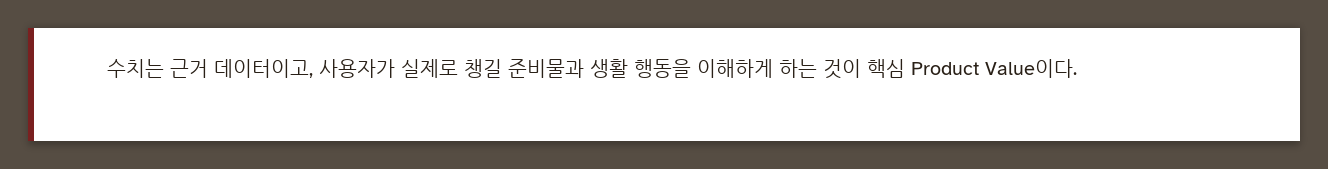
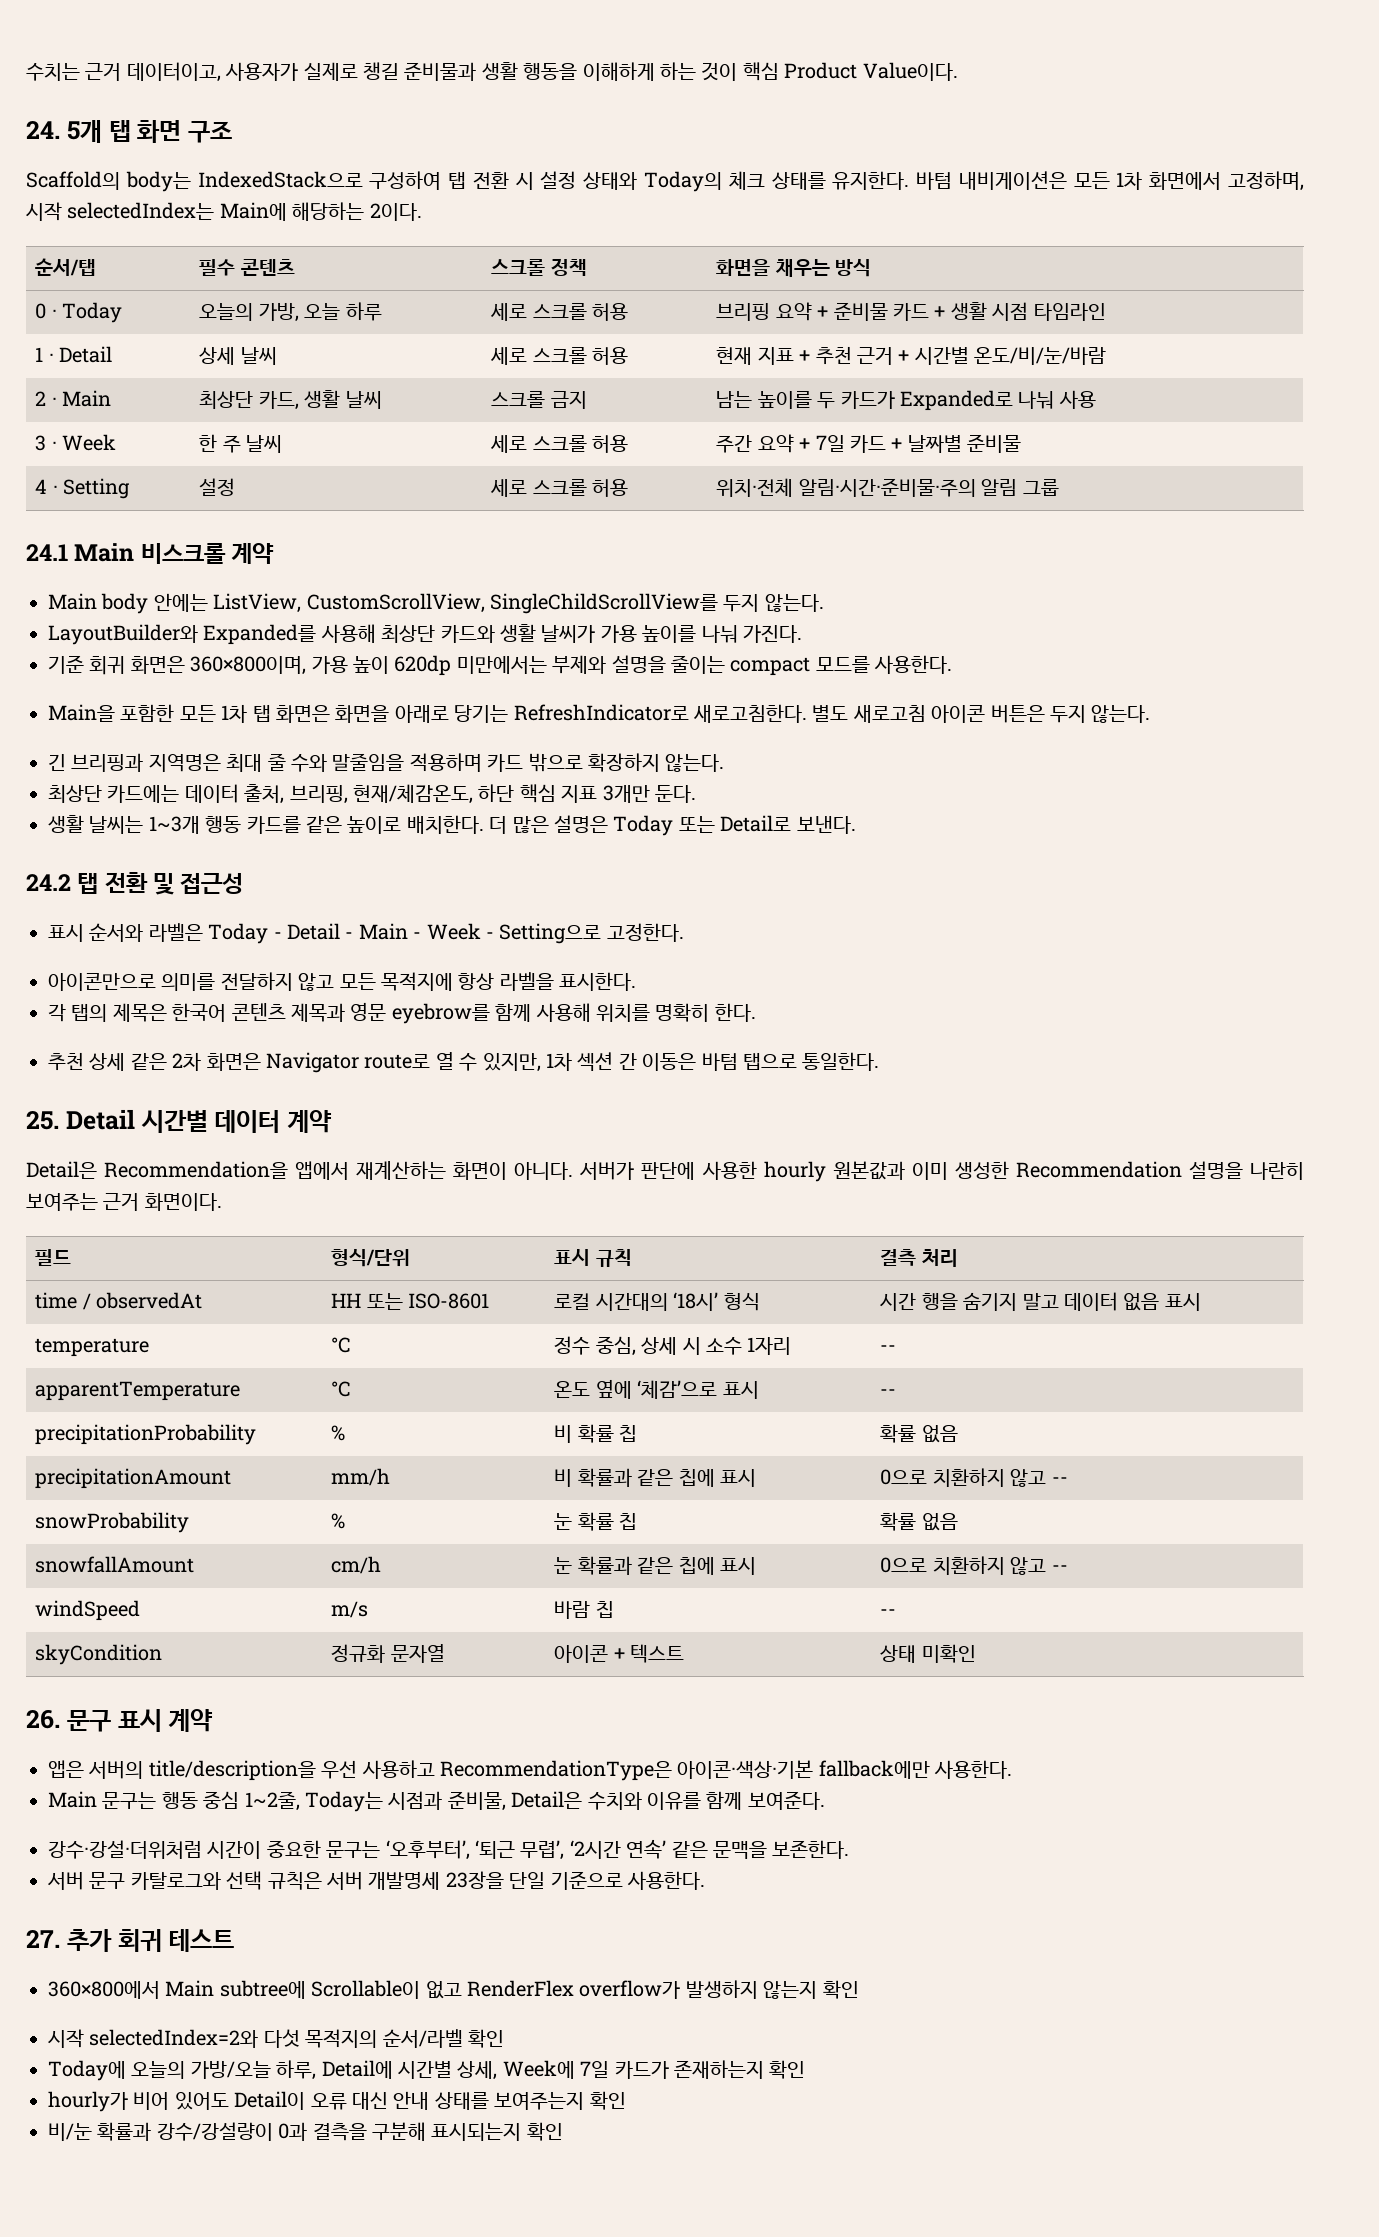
(1077, 68) none -> [26,120,232,143] [26,171,1305,192] [26,202,422,221] [35,258,97,276] [199,259,295,276] [491,258,587,276] [716,258,872,277] [35,302,123,323] [199,302,382,322] [490,303,629,321] [716,302,1106,321] [35,346,113,363] [199,347,277,365] [490,347,629,365] [716,346,1107,365] [35,390,112,407] [199,390,382,410] [491,391,587,409] [716,390,1096,411] [35,434,117,451] [199,434,283,453] [490,435,629,453] [716,434,1022,453] [35,478,131,499] [199,478,236,496] [490,479,629,497] [716,478,1059,497] [26,543,275,564] [48,593,824,614] [48,624,802,645] [48,655,953,676] [48,704,1151,723] [48,753,725,772] [48,784,696,804] [48,815,856,836] [26,872,244,895] [48,923,684,944] [48,972,637,991] [48,1002,756,1024] [48,1052,880,1073] [26,1109,332,1133] [26,1161,1305,1182] [26,1193,222,1211] [35,1249,72,1266] [331,1248,411,1267] [554,1249,632,1267] [880,1249,958,1267] [35,1292,203,1310] [331,1293,490,1310] [554,1292,760,1311] [880,1292,1201,1311] [35,1338,150,1357] [331,1337,352,1353] [554,1336,792,1356] [880,1345,897,1352] [35,1381,241,1401] [331,1381,352,1397] [554,1379,759,1399] [880,1389,897,1396] [35,1424,257,1445] [331,1425,346,1441] [554,1424,638,1443] [880,1424,958,1443] [35,1468,232,1489] [331,1468,391,1486] [554,1468,756,1487] [880,1468,1068,1487] [35,1512,190,1533] [331,1513,346,1529] [554,1512,638,1531] [880,1512,958,1531] [35,1556,195,1573] [331,1556,382,1574] [554,1556,756,1575] [880,1556,1068,1575] [35,1600,141,1621] [331,1601,369,1618] [554,1601,614,1619] [880,1609,897,1616] [35,1644,163,1665] [331,1644,445,1663] [554,1644,685,1663] [880,1644,976,1663] [26,1709,214,1732] [48,1760,1013,1781] [48,1791,825,1812] [48,1839,850,1860] [47,1871,705,1890] [26,1929,235,1952] [48,1980,859,1999] [48,2029,504,2048] [48,2060,806,2081] [48,2091,626,2112] [48,2122,563,2141] // 24. 5개 탭 화면 구조 // Scaffold의 body는 IndexedStack으로 구성하여 탭 전환 시 설정 상태와 Today의 체크 상태를 유지한다. 바텀 내비게이션은 모든 1차 화면에서 고정하며, 시작 selectedIndex는 Main에 해당하는 2이다. // 순서/탭 | 필수 콘텐츠 | 스크롤 정책 | 화면을 채우는 방식 // 0 · Today | 오늘의 가방, 오늘 하루 | 세로 스크롤 허용 | 브리핑 요약 + 준비물 카드 + 생활 시점 타임라인 // 1 · Detail | 상세 날씨 | 세로 스크롤 허용 | 현재 지표 + 추천 근거 + 시간별 온도/비/눈/바람 // 2 · Main | 최상단 카드, 생활 날씨 | 스크롤 금지 | 남는 높이를 두 카드가 Expanded로 나눠 사용 // 3 · Week | 한 주 날씨 | 세로 스크롤 허용 | 주간 요약 + 7일 카드 + 날짜별 준비물 // 4 · Setting | 설정 | 세로 스크롤 허용 | 위치·전체 알림·시간·준비물·주의 알림 그룹 // 24.1 Main 비스크롤 계약 // Main body 안에는 ListView, CustomScrollView, SingleChildScrollView를 두지 않는다. // LayoutBuilder와 Expanded를 사용해 최상단 카드와 생활 날씨가 가용 높이를 나눠 가진다. // 기준 회귀 화면은 360×800이며, 가용 높이 620dp 미만에서는 부제와 설명을 줄이는 compact 모드를 사용한다. // Main을 포함한 모든 1차 탭 화면은 화면을 아래로 당기는 RefreshIndicator로 새로고침한다. 별도 새로고침 아이콘 버튼은 두지 않는다. // 긴 브리핑과 지역명은 최대 줄 수와 말줄임을 적용하며 카드 밖으로 확장하지 않는다. // 최상단 카드에는 데이터 출처, 브리핑, 현재/체감온도, 하단 핵심 지표 3개만 둔다. // 생활 날씨는 1~3개 행동 카드를 같은 높이로 배치한다. 더 많은 설명은 Today 또는 Detail로 보낸다. // 24.2 탭 전환 및 접근성 // 표시 순서와 라벨은 Today - Detail - Main - Week - Setting으로 고정한다. // 아이콘만으로 의미를 전달하지 않고 모든 목적지에 항상 라벨을 표시한다. // 각 탭의 제목은 한국어 콘텐츠 제목과 영문 eyebrow를 함께 사용해 위치를 명확히 한다. // 추천 상세 같은 2차 화면은 Navigator route로 열 수 있지만, 1차 섹션 간 이동은 바텀 탭으로 통일한다. // 25. Detail 시간별 데이터 계약 // Detail은 Recommendation을 앱에서 재계산하는 화면이 아니다. 서버가 판단에 사용한 hourly 원본값과 이미 생성한 Recommendation 설명을 나란히 보여주는 근거 화면이다. // 필드 | 형식/단위 | 표시 규칙 | 결측 처리 // time / observedAt | HH 또는 ISO-8601 | 로컬 시간대의 ‘18시’ 형식 | 시간 행을 숨기지 말고 데이터 없음 표시 // temperature | °C | 정수 중심, 상세 시 소수 1자리 | -- // apparentTemperature | °C | 온도 옆에 ‘체감’으로 표시 | -- // precipitationProbability | % | 비 확률 칩 | 확률 없음 // precipitationAmount | mm/h | 비 확률과 같은 칩에 표시 | 0으로 치환하지 않고 -- // snowProbability | % | 눈 확률 칩 | 확률 없음 // snowfallAmount | cm/h | 눈 확률과 같은 칩에 표시 | 0으로 치환하지 않고 -- // windSpeed | m/s | 바람 칩 | -- // skyCondition | 정규화 문자열 | 아이콘 + 텍스트 | 상태 미확인 // 26. 문구 표시 계약 // 앱은 서버의 title/description을 우선 사용하고 RecommendationType은 아이콘·색상·기본 fallback에만 사용한다. // Main 문구는 행동 중심 1~2줄, Today는 시점과 준비물, Detail은 수치와 이유를 함께 보여준다. // 강수·강설·더위처럼 시간이 중요한 문구는 ‘오후부터’, ‘퇴근 무렵’, ‘2시간 연속’ 같은 문맥을 보존한다. // 서버 문구 카탈로그와 선택 규칙은 서버 개발명세 23장을 단일 기준으로 사용한다. // 27. 추가 회귀 테스트 // 360×800에서 Main subtree에 Scrollable이 없고 RenderFlex overflow가 발생하지 않는지 확인 // 시작 selectedIndex=2와 다섯 목적지의 순서/라벨 확인 // Today에 오늘의 가방/오늘 하루, Detail에 시간별 상세, Week에 7일 카드가 존재하는지 확인 // hourly가 비어 있어도 Detail이 오류 대신 안내 상태를 보여주는지 확인 // 비/눈 확률과 강수/강설량이 0과 결측을 구분해 표시되는지 확인

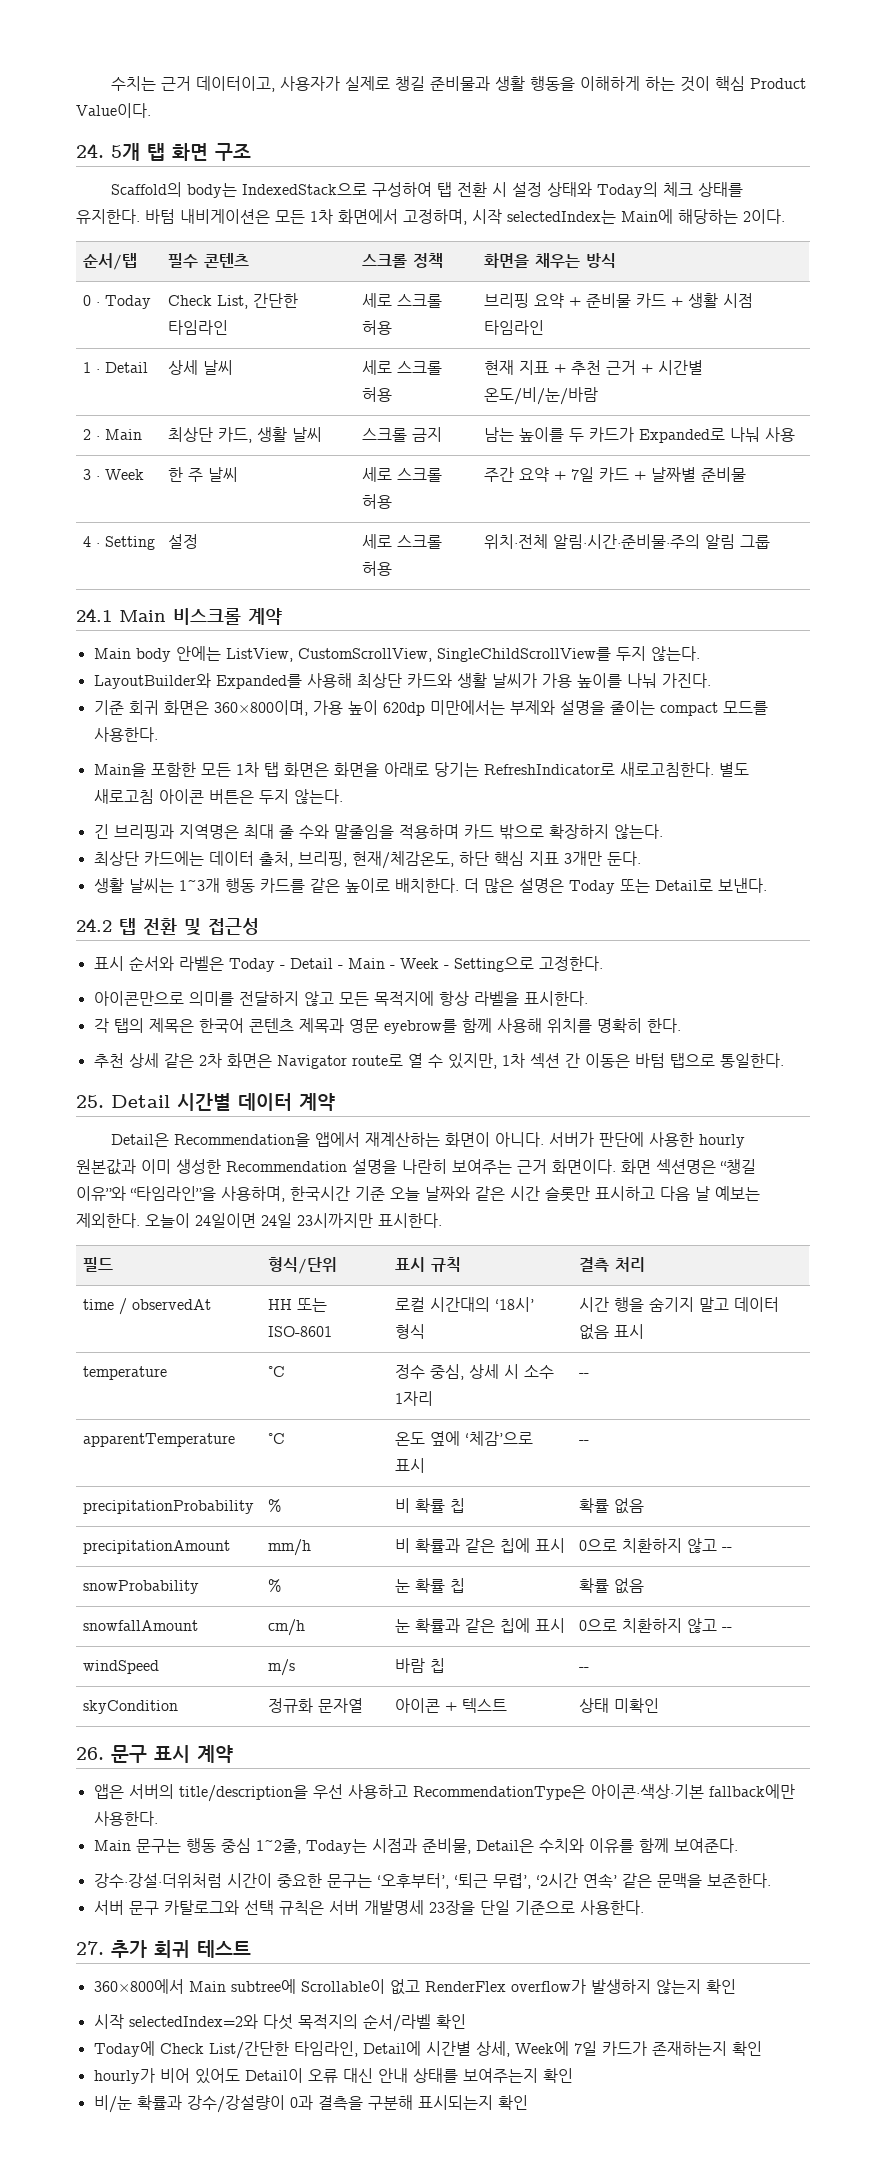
[199,302,382,322] 오늘의 가방, 오늘 하루 -> [167,293,298,309] [167,320,228,335] Check List, 간단한 타임라인
(222, 1202) none -> [621,1159,756,1174] [76,1186,760,1202] [76,1213,442,1228] 화면 섹션명은 “챙길 이유”와 “타임라인”을 사용하며, 한국시간 기준 오늘 날짜와 같은 시간 슬롯만 표시하고 다음 날 예보는 제외한다. 오늘이 24일이면 24일 23시까지만 표시한다.
[131,2060,317,2080] 오늘의 가방/오늘 하루, -> [159,2041,358,2059] Check List/간단한 타임라인,

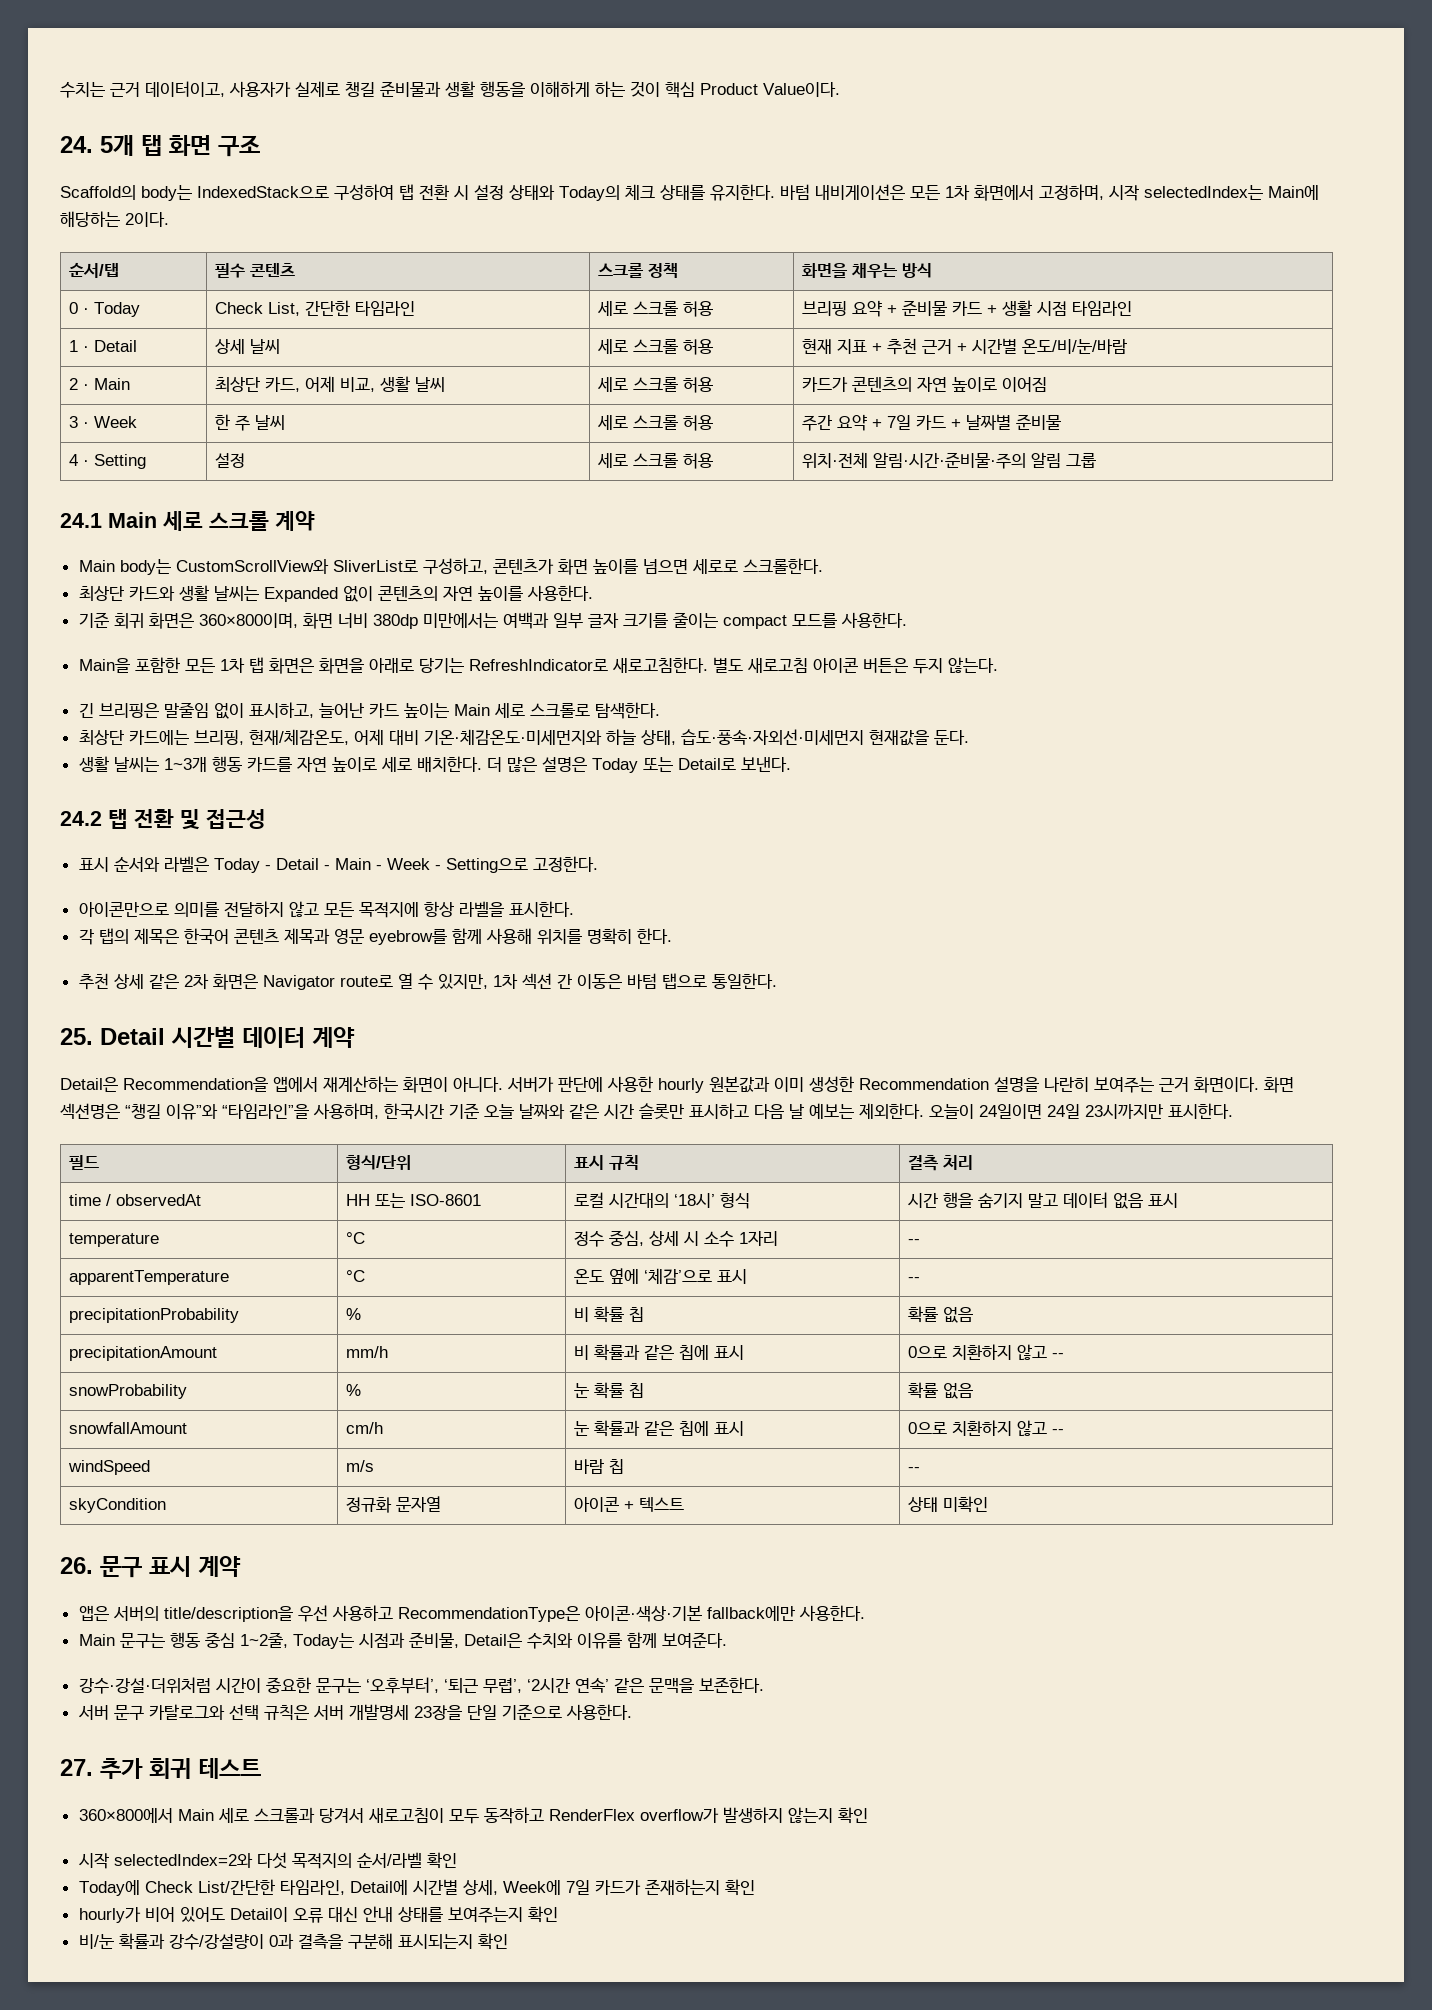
(252, 435) none -> [304,376,375,392] 어제 비교,
[361,427,442,442] [483,427,795,443] 스크롤 금지 | 남는 높이를 두 카드가 Expanded로 나눠 사용 -> [596,377,713,393] [801,377,1047,392] 세로 스크롤 허용 | 카드가 콘텐츠의 자연 높이로 이어짐
[173,608,241,625] 비스크롤 -> [163,511,269,531] 세로 스크롤
[135,646,700,662] [93,673,711,689] [93,700,605,716] body 안에는 ListView, CustomScrollView, SingleChildScrollView를 두지 않는다. // LayoutBuilder와 Expanded를 사용해 최상단 카드와 생활 날씨가 가용 높이를 나눠 가진다. // 기준 회귀 화면은 360×800이며, 가용 높이 620dp 미만에서는 부제와 설명을 -> [119,558,823,575] [78,585,593,602] [78,612,668,629] body는 CustomScrollView와 SliverList로 구성하고, 콘텐츠가 화면 높이를 넘으면 세로로 스크롤한다. // 최상단 카드와 생활 날씨는 Expanded 없이 콘텐츠의 자연 높이를 사용한다. // 기준 회귀 화면은 360×800이며, 화면 너비 380dp 미만에서는 여백과 일부 글자 크기를
[113,824,663,839] [93,851,602,869] 브리핑과 지역명은 최대 줄 수와 말줄임을 적용하며 카드 밖으로 확장하지 않는다. // 최상단 카드에는 데이터 출처, 브리핑, 현재/체감온도, 하단 핵심 지표 3개만 -> [98,702,660,719] [78,729,929,746] 브리핑은 말줄임 없이 표시하고, 늘어난 카드 높이는 Main 세로 스크롤로 탐색한다. // 최상단 카드에는 브리핑, 현재/체감온도, 어제 대비 기온·체감온도·미세먼지와 하늘 상태, 습도·풍속·자외선·미세먼지 현재값을
[309,878,390,893] 같은 높이로 -> [296,757,412,772] 자연 높이로 세로
[230,1979,420,1995] subtree에 Scrollable이 없고 -> [217,1807,544,1824] 세로 스크롤과 당겨서 새로고침이 모두 동작하고

